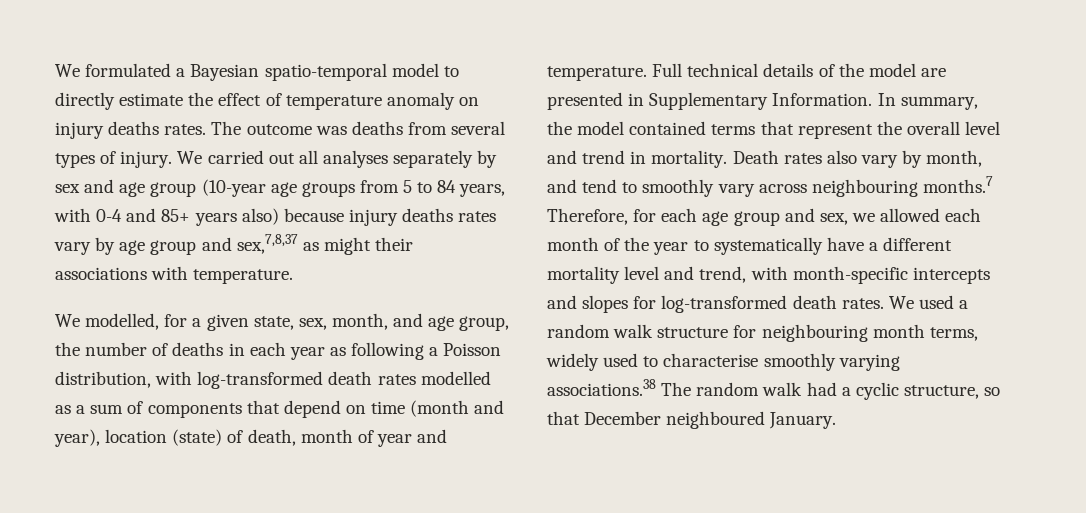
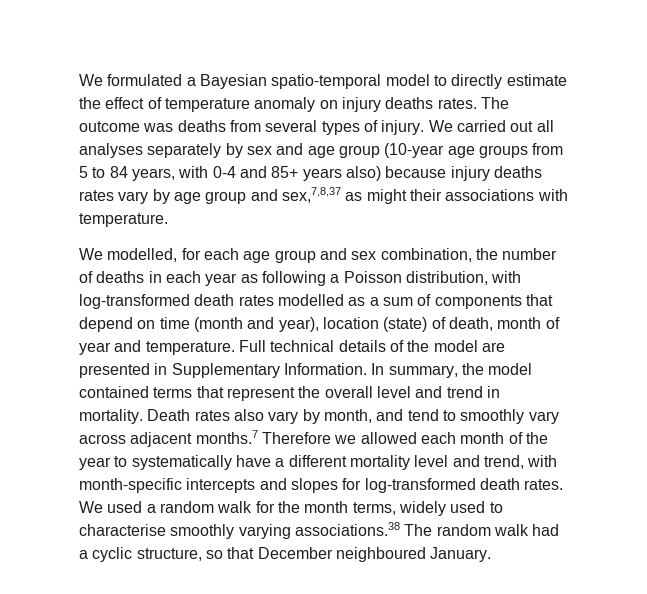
[192,313,510,331] a given state, sex, month, and age group, -> [203,248,472,263] each age group and sex combination,
[811,176,993,197] [547,208,848,226] neighbouring months.7 Therefore, for each age group and sex, -> [130,430,331,447] adjacent months.7 Therefore
[657,324,868,342] structure for neighbouring -> [255,501,300,513] for the

